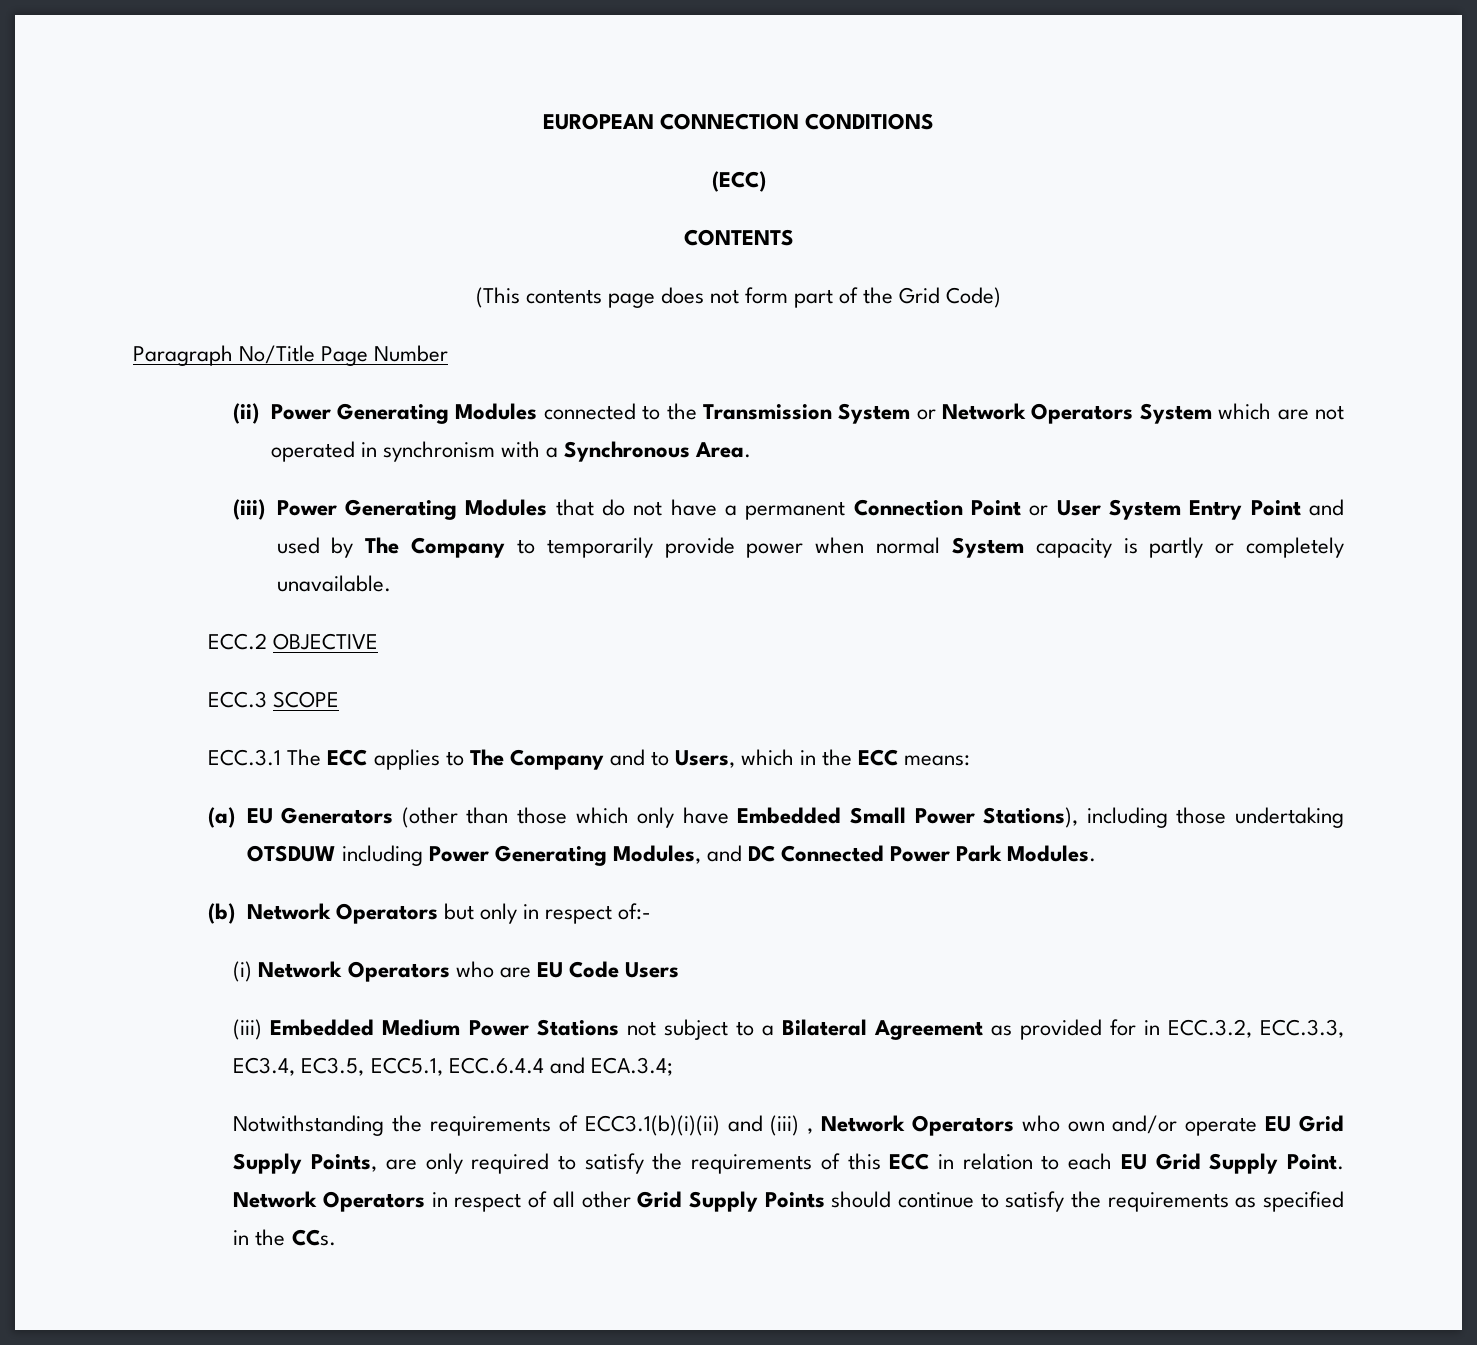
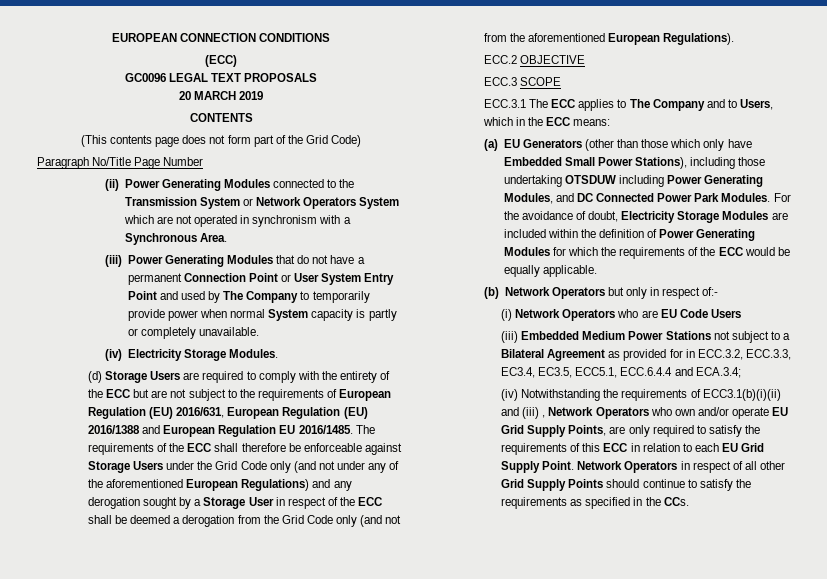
(766, 181) none -> [124,73,318,82] [178,91,264,100] // GC0096 LEGAL TEXT PROPOSALS // 20 MARCH 2019
(391, 583) none -> [105,349,279,361] [88,371,391,383] [88,389,392,401] [88,407,368,419] [88,425,375,437] [88,443,402,455] [88,461,400,473] [88,479,352,491] [88,497,383,509] [88,515,402,527] [484,33,735,45] // (iv) Electricity Storage Modules. // (d) Storage Users are required to comply with the entirety of the ECC but are not subject to the requirements of European Regulation (EU) 2016/631, European Regulation (EU) 2016/1388 and European Regulation EU 2016/1485. The requirements of the ECC shall therefore be enforceable against Storage Users under the Grid Code only (and not under any of the aforementioned European Regulations) and any derogation sought by a Storage User in respect of the ECC shall be deemed a derogation from the Grid Code only (and not from the aforementioned European Regulations).
(1097, 853) none -> [773,193,791,202] [503,211,788,223] [503,229,756,241] [503,247,790,259] [503,265,597,277] For the avoidance of doubt, Electricity Storage Modules are included within the definition of Power Generating Modules for which the requirements of the ECC would be equally applicable.
(673, 1066) none -> [501,389,519,401] (iv)

